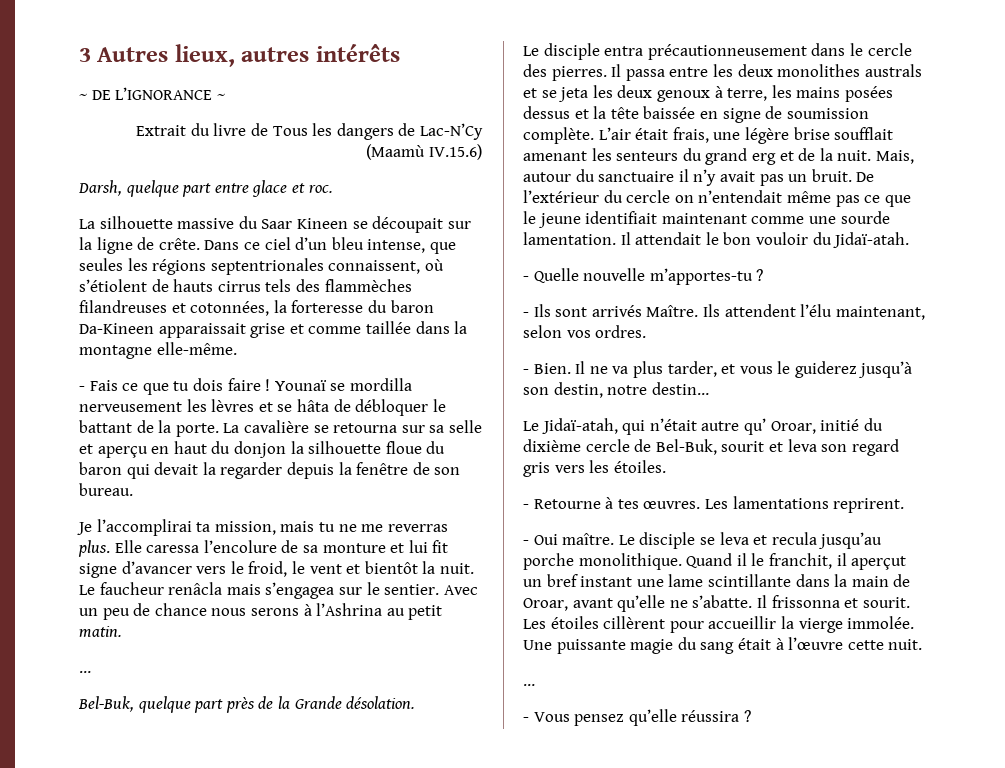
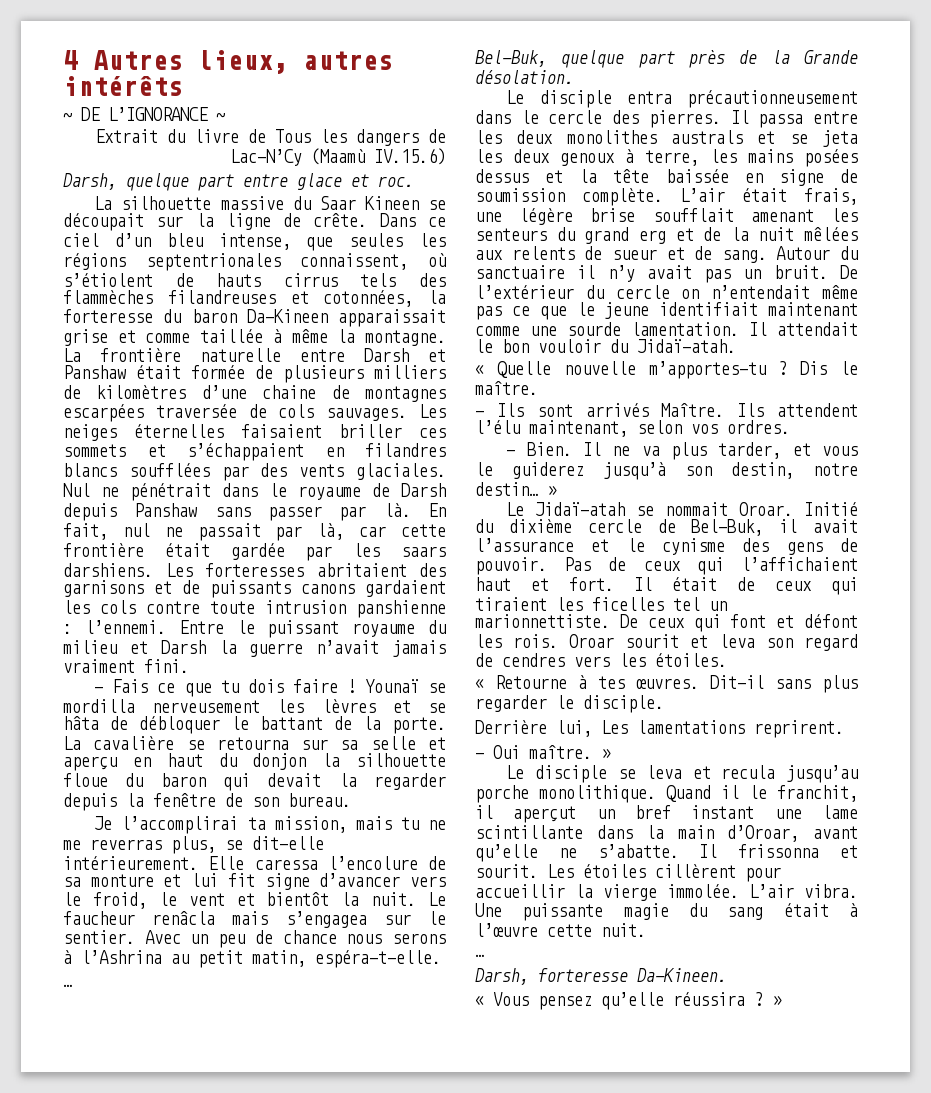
[79,48,91,62] 3 -> [63,50,78,70] 4
[415,321,468,334] [79,342,237,359] dans la montagne elle-même. -> [272,329,446,346] [63,348,446,362] [63,365,446,383] [63,385,446,402] [63,404,447,422] [63,424,446,441] [63,443,446,461] [63,463,447,481] [63,483,446,501] [63,503,446,521] [63,523,446,541] [63,543,447,561] [63,563,446,577] [63,580,446,598] [63,600,446,618] [63,620,446,638] [63,640,446,657] [63,659,189,673] à même la montagne. La frontière naturelle entre Darsh et Panshaw était formée de plusieurs milliers de kilomètres d’une chaine de montagnes escarpées traversée de cols sauvages. Les neiges éternelles faisaient briller ces sommets et s’échappaient en filandres blancs soufflées par des vents glaciales. Nul ne pénétrait dans le royaume de Darsh depuis Panshaw sans passer par là. En fait, nul ne passait par là, car cette frontière était gardée par les saars darshiens. Les forteresses abritaient des garnisons et de puissants canons gardaient les cols contre toute intrusion panshienne : l’ennemi. Entre le puissant royaume du milieu et Darsh la guerre n’avait jamais vraiment fini.
[78,540,110,557] plus. -> [171,836,324,854] [63,856,198,870] plus, se dit-elle intérieurement.
[79,626,122,638] matin. -> [252,950,441,968] matin, espéra-t-elle.
[837,150,914,164] [523,172,571,182] nuit. Mais, autour -> [758,227,858,241] [475,246,831,263] nuit mêlées aux relents de sueur et de sang. Autour
[523,276,529,281] - -> [475,365,484,375] «
(764, 275) none -> [800,361,858,375] [475,381,538,395] Dis le maître.
[523,418,860,435] // Le Jidaï-atah, qui n’était autre qu’ Oroar, initié -> [547,486,557,496] [506,502,858,516] » // Le Jidaï-atah se nommait Oroar. Initié
(717, 447) none -> [779,519,858,533] [475,538,858,555] [475,557,858,575] [475,577,858,595] [475,597,727,611] [475,614,858,632] [475,634,614,648] il avait l’assurance et le cynisme des gens de pouvoir. Pas de ceux qui l’affichaient haut et fort. Il était de ceux qui tiraient les ficelles tel un marionnettiste. De ceux qui font et défont les rois. Oroar
[523,462,550,477] gris -> [475,653,565,667] de cendres
[523,504,529,509] - -> [475,679,484,689] «
(701, 505) none -> [710,675,858,693] [475,695,664,713] [475,720,592,737] Dit-il sans plus regarder le disciple. // Derrière lui,
(615, 539) none -> [601,749,611,759] » //
[893,574,911,587] [523,598,568,611] de Oroar, -> [727,825,800,842] d’Oroar,
(915, 622) none -> [749,884,858,898] L’air vibra.
[523,717,529,722] - -> [475,968,727,985] [475,996,484,1006] Darsh, forteresse Da-Kineen. // «
(751, 716) none -> [772,996,782,1006] »

